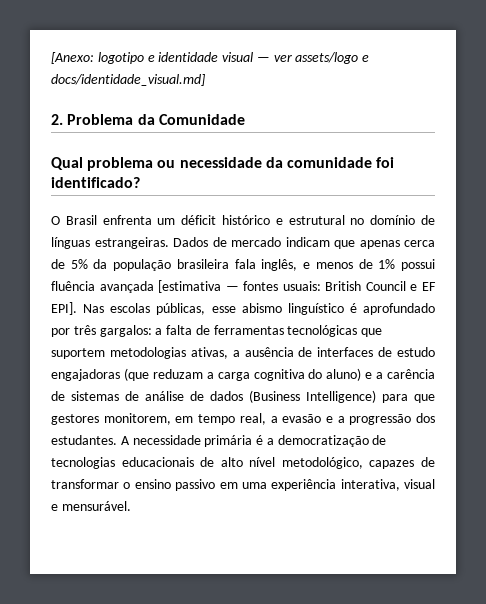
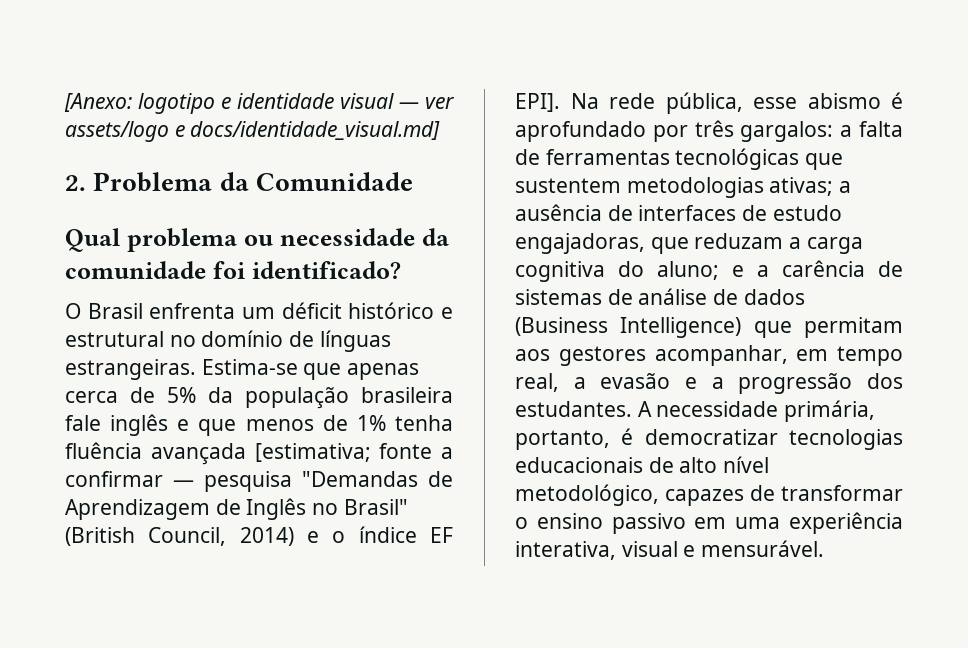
[173,237,330,247] Dados de mercado indicam -> [201,359,298,375] Estima-se
[234,259,311,271] fala inglês, e -> [65,414,237,436] fale inglês e que
[401,259,435,271] possui -> [395,415,454,431] tenha
[158,280,436,293] [51,302,206,315] [estimativa — fontes usuais: British Council e EF EPI]. Nas escolas públicas, -> [254,443,453,462] [65,471,453,492] [65,498,408,520] [65,526,453,546] [515,92,743,114] [estimativa; fonte a confirmar — pesquisa "Demandas de Aprendizagem de Inglês no Brasil" (British Council, 2014) e o índice EF EPI]. Na rede pública,
[287,303,344,315] linguístico -> (881, 101) none
[51,347,228,359] suportem metodologias ativas, -> [515,177,834,198] sustentem metodologias ativas;
[51,368,149,381] engajadoras (que -> [515,233,689,254] engajadoras, que
[326,368,362,381] aluno) -> [657,261,719,280] aluno;
[382,394,435,403] [51,413,171,425] para que gestores monitorem, -> [753,317,903,338] [515,345,788,366] que permitam aos gestores acompanhar,
[204,435,387,447] primária é a democratização de -> [784,400,876,422] [515,428,778,450] primária, portanto, é democratizar

